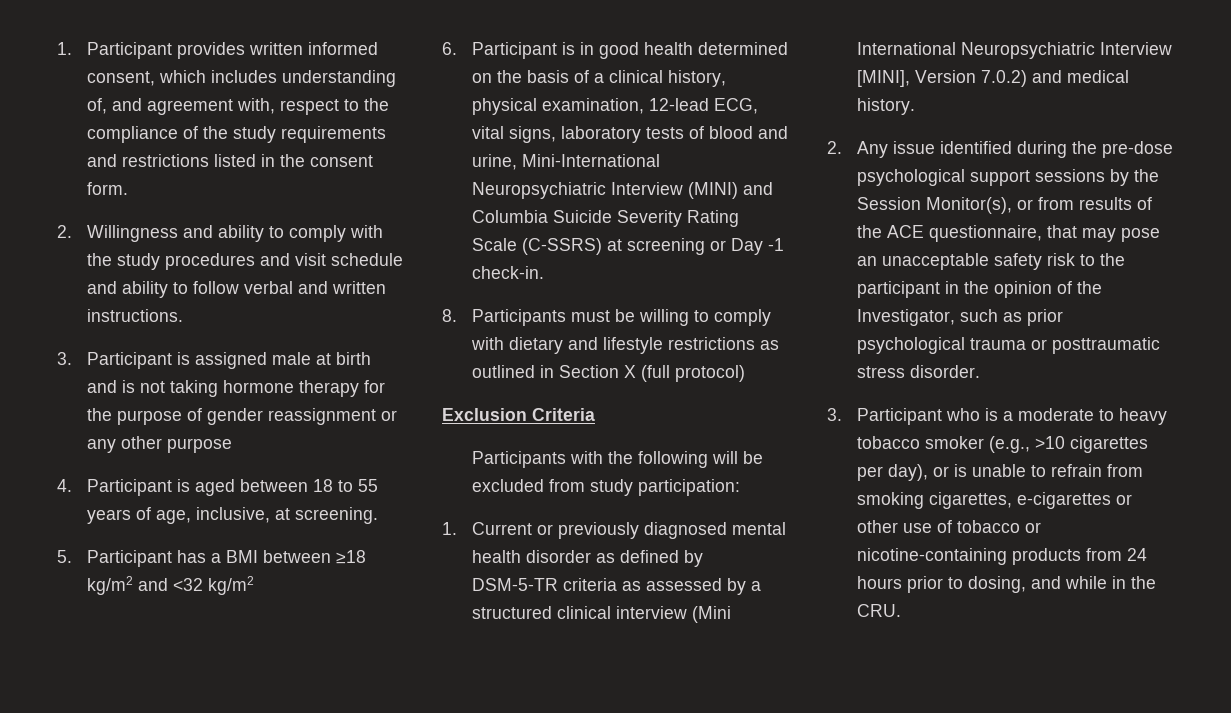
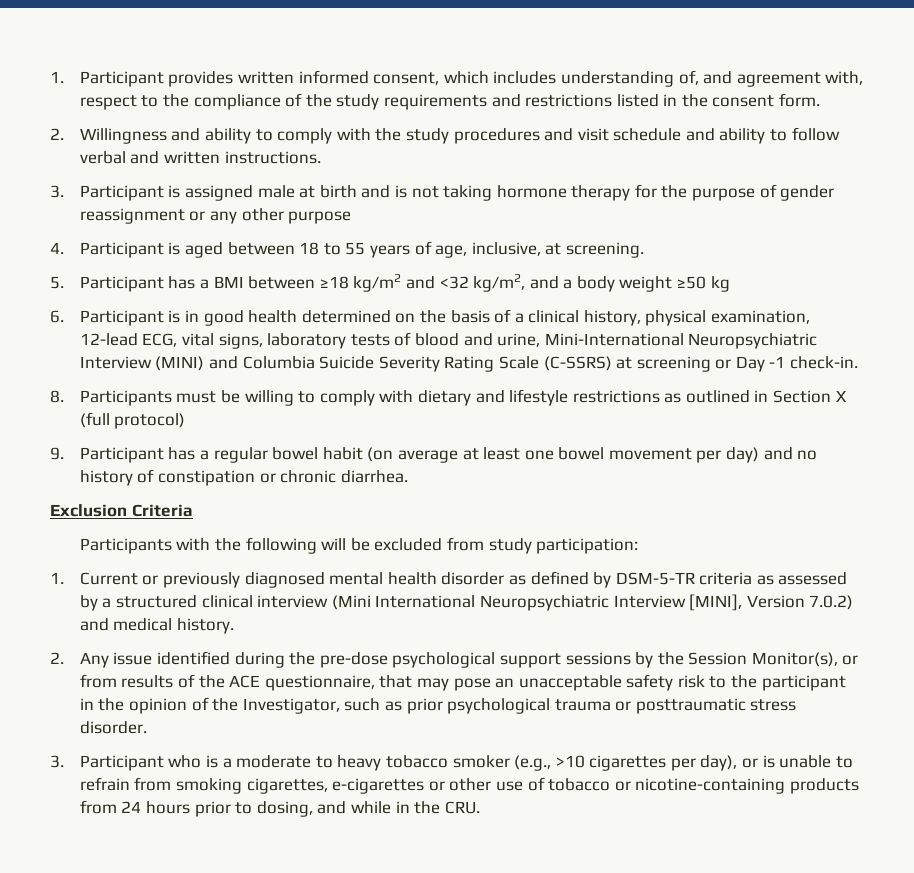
[208,576,255,595] kg/m2 -> [473,274,730,292] kg/m2, and a body weight ≥50 kg
(746, 373) none -> [50,447,818,463] [79,469,408,486] // 9. Participant has a regular bowel habit (on average at least one bowel movement per day) and no history of constipation or chronic diarrhea.

